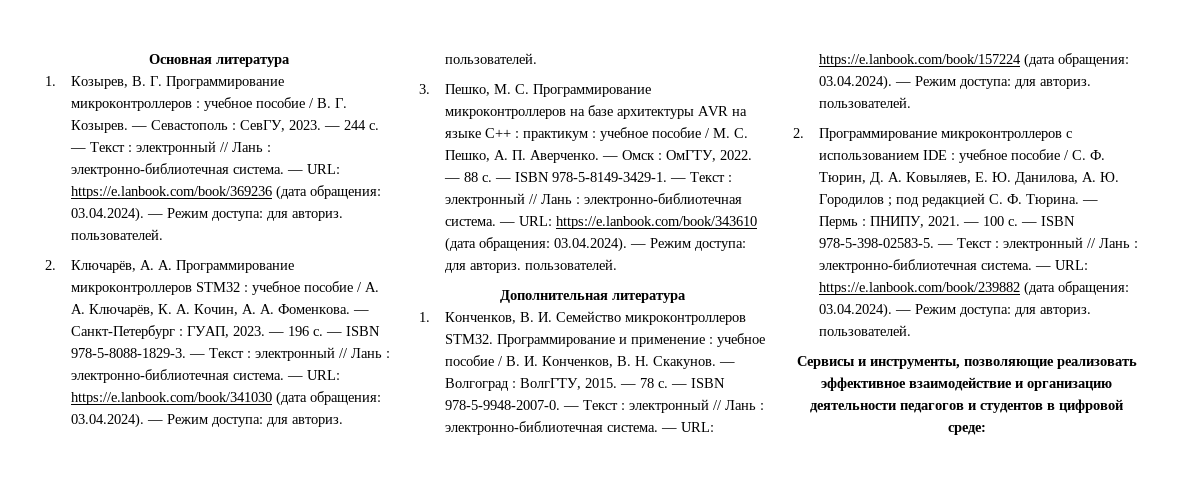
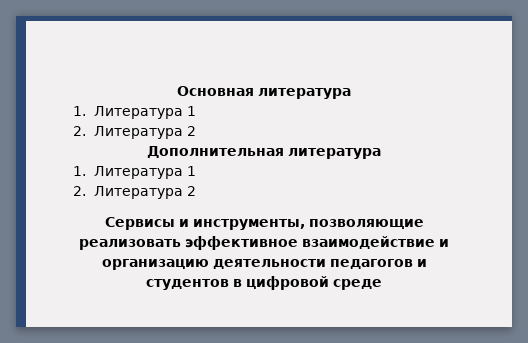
[70,76,284,89] [70,97,347,111] [70,120,379,133] [69,141,271,155] [70,163,340,177] [70,185,381,200] [70,207,343,222] [70,229,163,240] [45,260,294,273] [70,281,379,295] [70,304,369,317] [70,325,380,339] [70,347,390,361] [70,369,340,383] [70,391,381,406] [70,413,343,428] [444,53,537,64] [419,84,651,97] [444,105,747,119] [444,127,748,141] [444,150,752,163] [443,172,732,182] [444,193,742,207] [444,216,757,229] [444,237,746,252] [444,259,617,273] [500,290,686,303] [419,311,746,325] [444,333,765,347] [444,355,735,369] [444,378,725,391] [444,399,764,413] [444,421,714,435] [818,53,1129,68] [818,75,1091,90] [818,97,911,108] [793,128,1072,141] [818,149,1105,163] [818,172,1119,185] [818,193,1098,207] [818,216,1075,229] [818,237,1138,251] [818,259,1088,273] [818,281,1129,296] [818,303,1091,318] [818,325,911,336] Козырев, В. Г. Программирование микроконтроллеров : учебное пособие / В. Г. Козырев. — Севастополь : СевГУ, 2023. — 244 с. — Текст : электронный // Лань : электронно-библиотечная система. — URL: https://e.lanbook.com/book/369236 (дата обращения: 03.04.2024). — Режим доступа: для авториз. пользователей. // 2. Ключарёв, А. А. Программирование микроконтроллеров STM32 : учебное пособие / А. А. Ключарёв, К. А. Кочин, А. А. Фоменкова. — Санкт-Петербург : ГУАП, 2023. — 196 с. — ISBN 978-5-8088-1829-3. — Текст : электронный // Лань : электронно-библиотечная система. — URL: https://e.lanbook.com/book/341030 (дата обращения: 03.04.2024). — Режим доступа: для авториз. пользователей. // 3. Пешко, М. С. Программирование микроконтроллеров на базе архитектуры AVR на языке С++ : практикум : учебное пособие / М. С. Пешко, А. П. Аверченко. — Омск : ОмГТУ, 2022. — 88 с. — ISBN 978-5-8149-3429-1. — Текст : электронный // Лань : электронно-библиотечная система. — URL: https://e.lanbook.com/book/343610 (дата обращения: 03.04.2024). — Режим доступа: для авториз. пользователей. // Дополнительная литература // 1. Конченков, В. И. Семейство микроконтроллеров STM32. Программирование и применение : учебное пособие / В. И. Конченков, В. Н. Скакунов. — Волгоград : ВолгГТУ, 2015. — 78 с. — ISBN 978-5-9948-2007-0. — Текст : электронный // Лань : электронно-библиотечная система. — URL: https://e.lanbook.com/book/157224 (дата обращения: 03.04.2024). — Режим доступа: для авториз. пользователей. // 2. Программирование микроконтроллеров с использованием IDE : учебное пособие / C. Ф. Тюрин, Д. А. Ковыляев, Е. Ю. Данилова, А. Ю. Городилов ; под редакцией С. Ф. Тюрина. — Пермь : ПНИПУ, 2021. — 100 с. — ISBN 978-5-398-02583-5. — Текст : электронный // Лань : электронно-библиотечная система. — URL: https://e.lanbook.com/book/239882 (дата обращения: 03.04.2024). — Режим доступа: для авториз. пользователей. -> [94,106,197,119] [73,126,197,139] [147,146,381,159] [73,166,197,179] [73,186,197,199] Литература 1 // 2. Литература 2 // Дополнительная литература // 1. Литература 1 // 2. Литература 2
[947,425,986,435] среде: -> [333,279,382,290] среде

